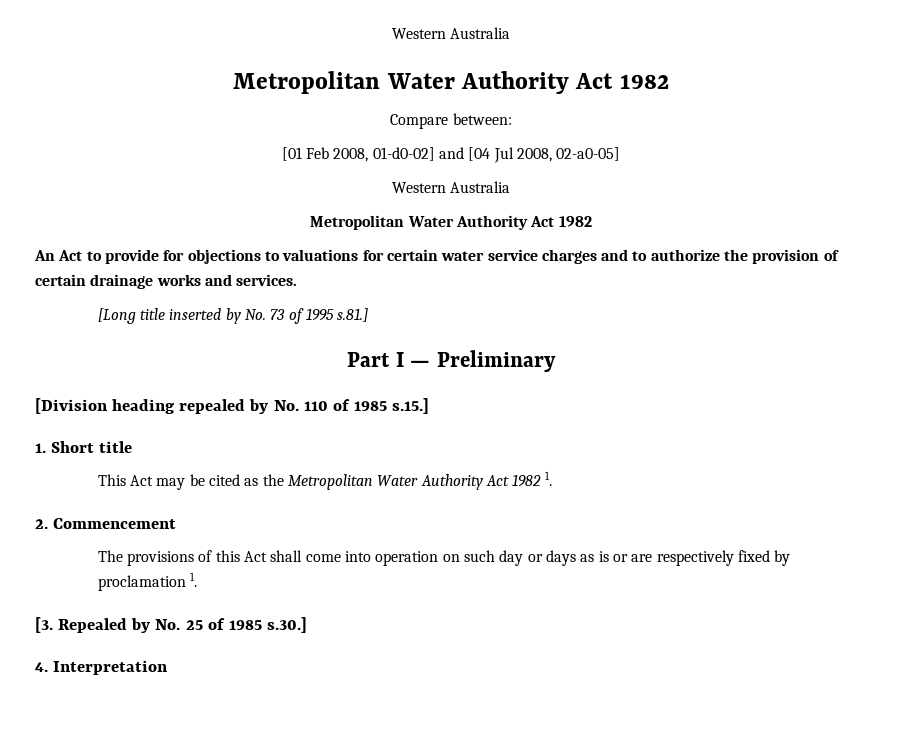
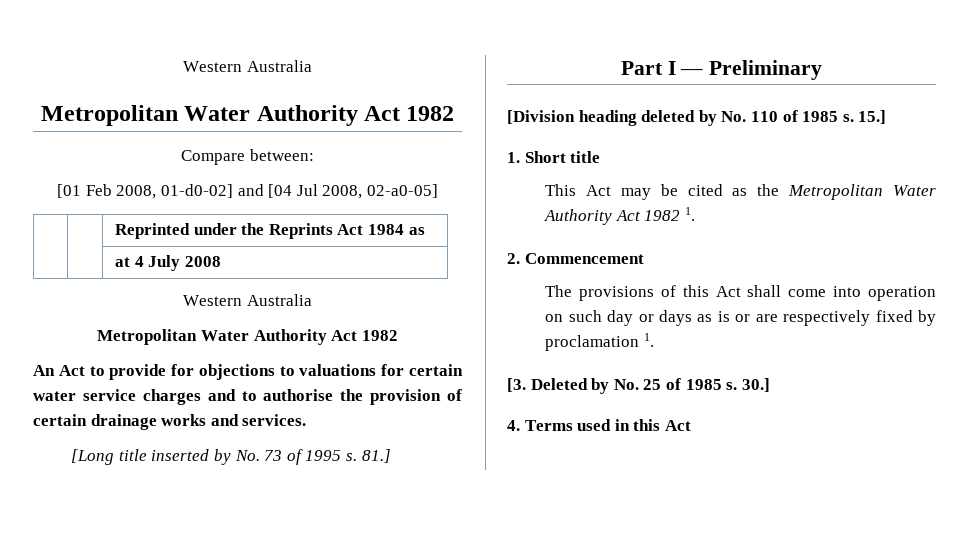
(621, 154) none -> [115,223,425,239] [115,255,221,271] // | | Reprinted under the Reprints Act 1984 as // | | at 4 July 2008
[650,249,720,261] authorize -> [263,389,334,401] authorise
[337,308,369,322] s.81.] -> [345,449,391,463] s. 81.]
[179,399,246,414] repealed -> [641,110,696,122] deleted
[392,398,430,414] s.15.] -> [842,110,887,124] s. 15.]
[58,618,128,633] Repealed -> [530,378,588,390] Deleted
[266,617,307,633] s.30.] -> [726,378,770,392] s. 30.]
[53,660,169,675] Interpretation -> [524,419,691,431] Terms used in this Act

